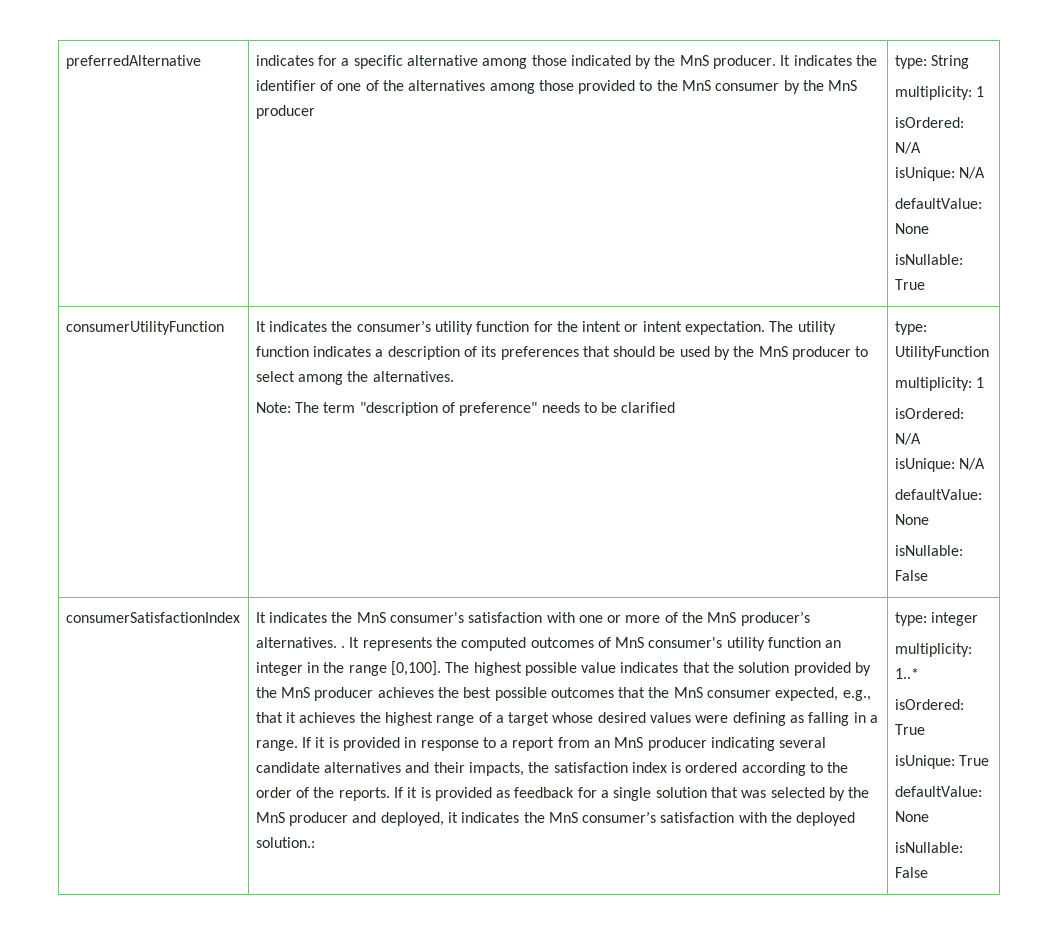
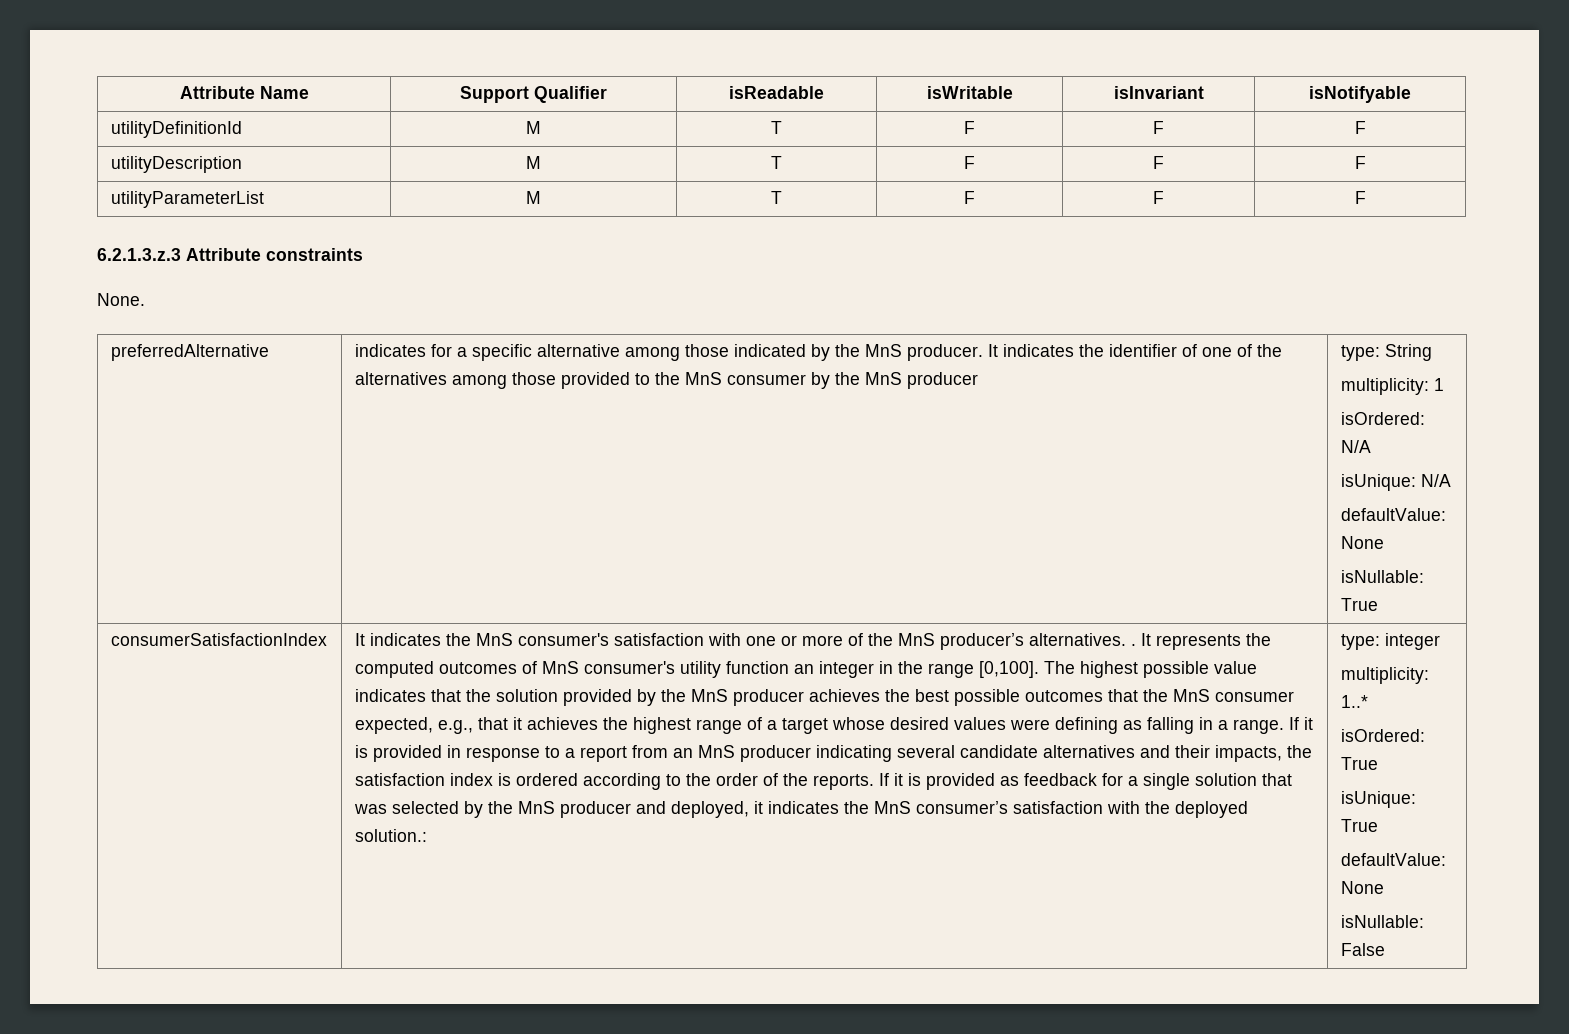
(65, 62) none -> [179,86,309,99] [460,86,607,103] [729,86,824,99] [926,86,1013,99] [1113,86,1204,99] [1309,86,1411,103] [110,121,242,138] [526,121,541,134] [771,121,782,134] [964,121,975,134] [1153,121,1164,134] [1354,121,1366,134] [110,156,242,173] [526,156,541,169] [771,156,782,169] [964,156,975,169] [1153,156,1164,169] [1354,156,1366,169] [110,191,264,208] [526,191,541,204] [771,191,782,204] [964,191,975,204] [1153,191,1164,204] [1354,191,1366,204] [97,248,363,261] [97,293,145,306] Attribute Name | Support Qualifier | isReadable | isWritable | isInvariant | isNotifyable // utilityDefinitionId | M | T | F | F | F // utilityDescription | M | T | F | F | F // utilityParameterList | M | T | F | F | F // 6.2.1.3.z.3 Attribute constraints // None. //
[65,321,224,335] [255,320,836,335] [255,346,869,360] [255,371,454,385] [255,402,676,416] [894,321,927,335] [894,346,989,360] [894,377,984,391] [894,408,964,419] [894,433,921,445] [894,458,985,472] [894,489,982,500] [894,514,929,525] [894,545,963,556] [894,570,928,581] // consumerUtilityFunction | It indicates the consumer’s utility function for the intent or intent expectation. The utility function indicates a description of its preferences that should be used by the MnS producer to select among the alternatives. // Note: The term "description of preference" needs to be clarified | type: UtilityFunction // multiplicity: 1 // isOrdered: N/A // isUnique: N/A // defaultValue: None // isNullable: False -> (1378, 604) none

